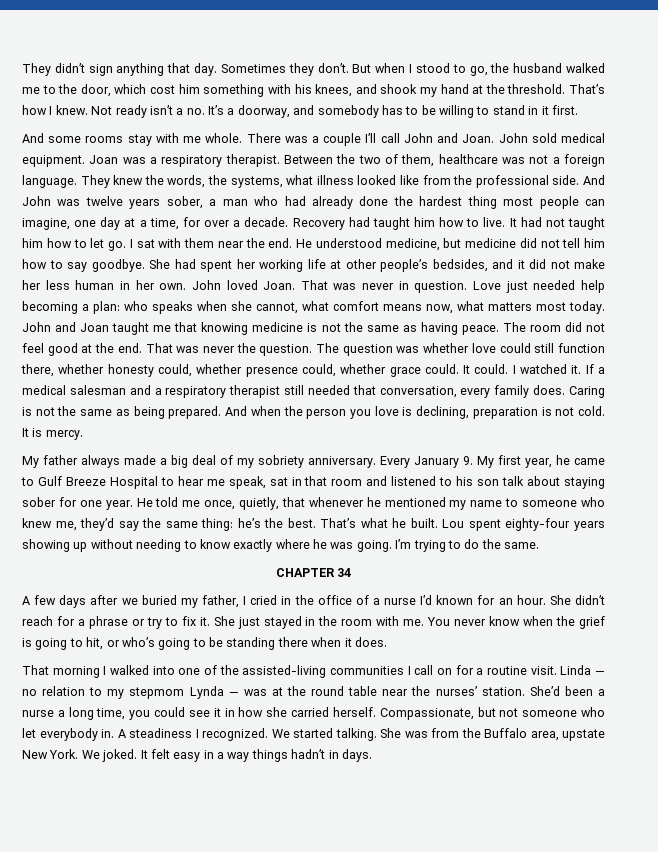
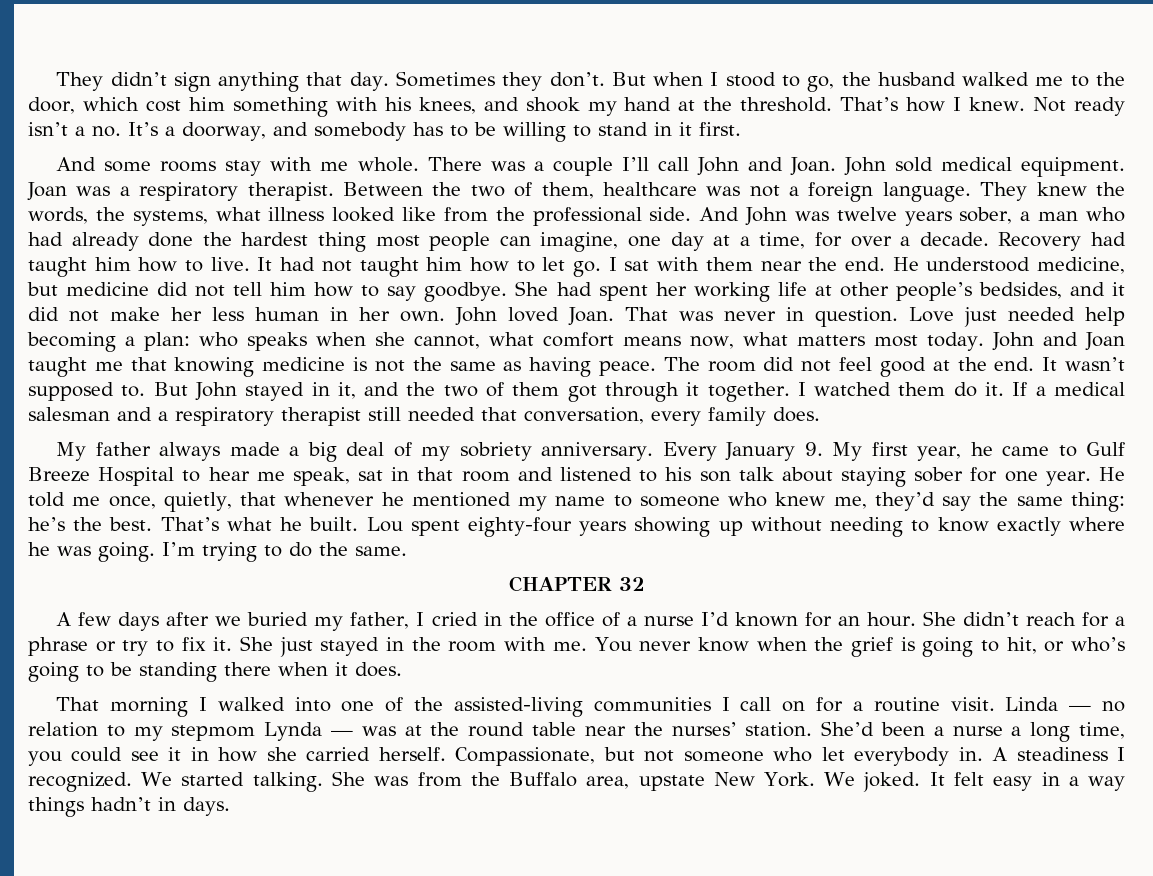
[145,343,605,356] [21,364,568,377] That was never the question. The question was whether love could still function there, whether honesty could, whether presence could, whether grace could. It could. I watched -> [1042,357,1126,371] [28,382,977,402] It wasn’t supposed to. But John stayed in it, and the two of them got through it together. I watched them do
[569,386,605,398] [22,406,605,419] [22,428,83,440] Caring is not the same as being prepared. And when the person you love is declining, preparation is not cold. It is mercy. -> (820, 414) none
[337,568,352,577] 34 -> [618,577,645,591] 32

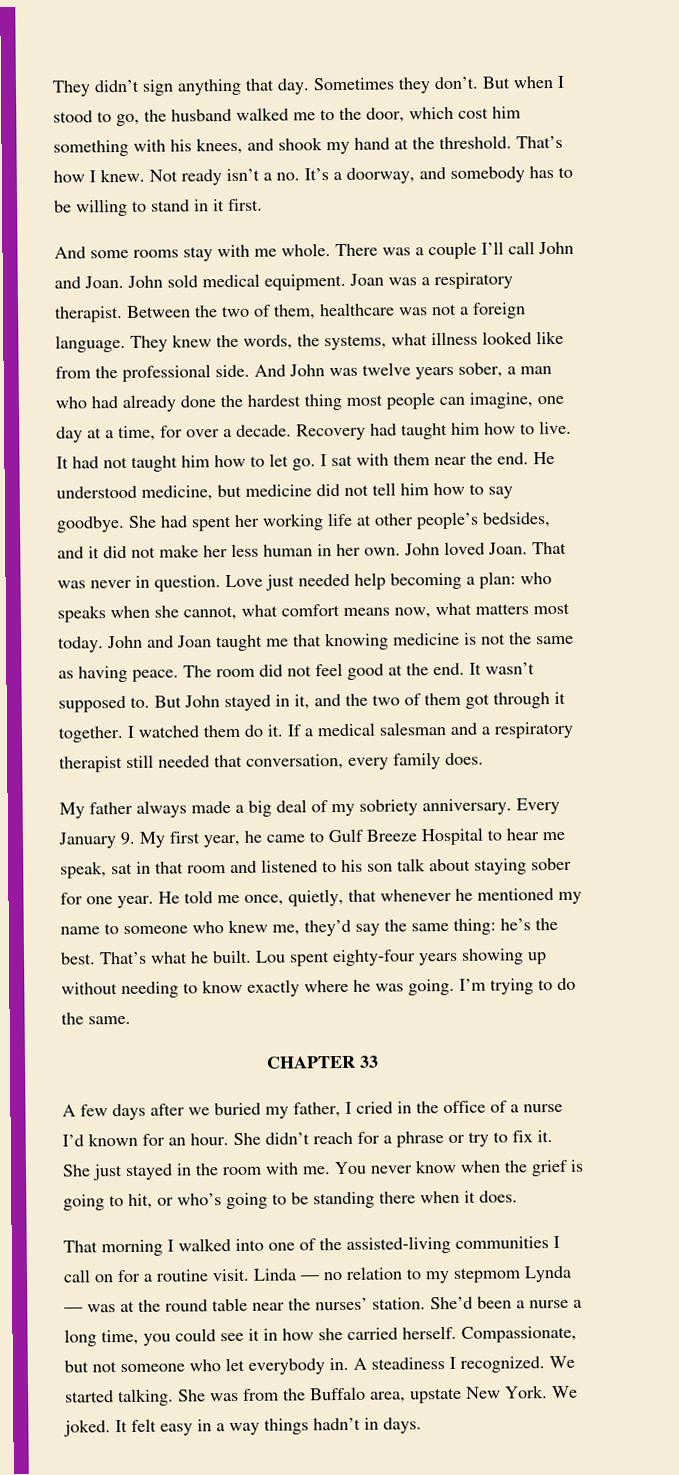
[618,577,645,591] 32 -> [359,1055,379,1068] 33

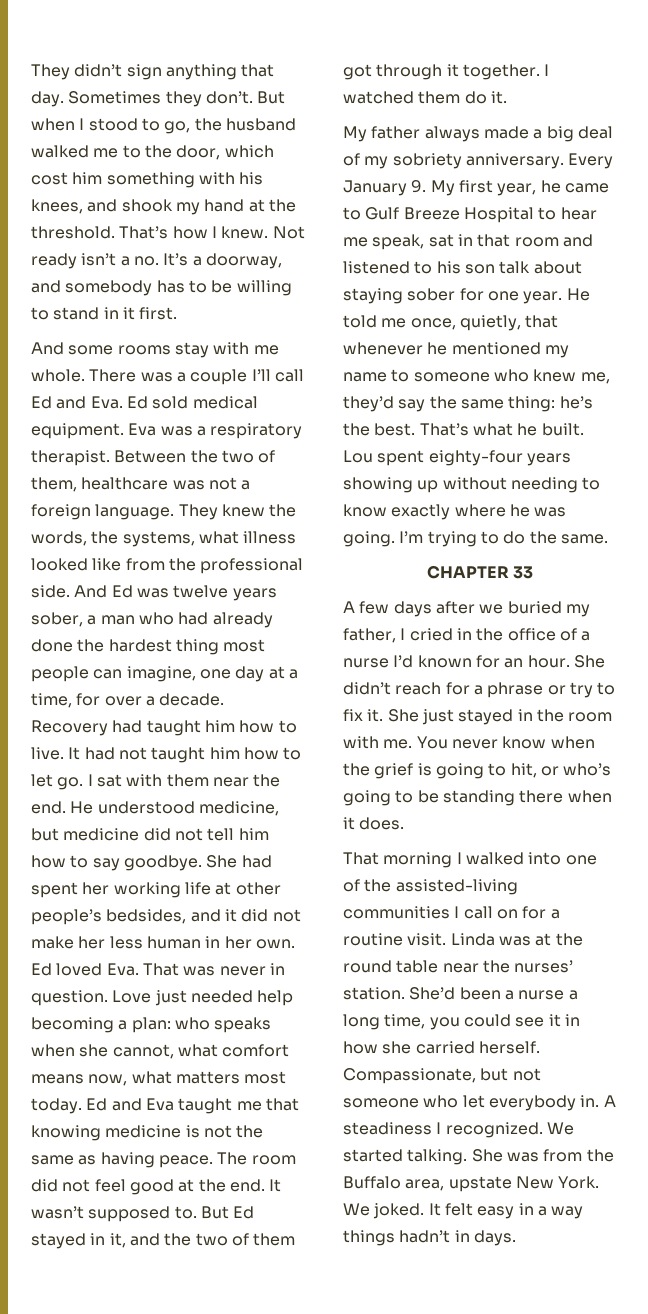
[538,241,574,255] [54,275,163,289] John and Joan. John -> [31,396,148,409] Ed and Eva. Ed
[349,273,384,286] Joan -> [128,423,157,436] Eva
[289,364,325,377] John -> [111,585,133,598] Ed
[404,541,528,556] John loved Joan. -> [31,963,139,976] Ed loved Eva.
[107,635,212,649] John and Joan -> [86,1098,174,1111] Ed and Eva
[184,695,220,708] John -> [233,1206,255,1219] Ed
[287,721,574,739] [59,752,484,773] If a medical salesman and a respiratory therapist still needed that conversation, every family does. -> (507, 97) none
[300,1265,572,1284] [64,1307,83,1313] — no relation to my stepmom Lynda — -> (495, 939) none

